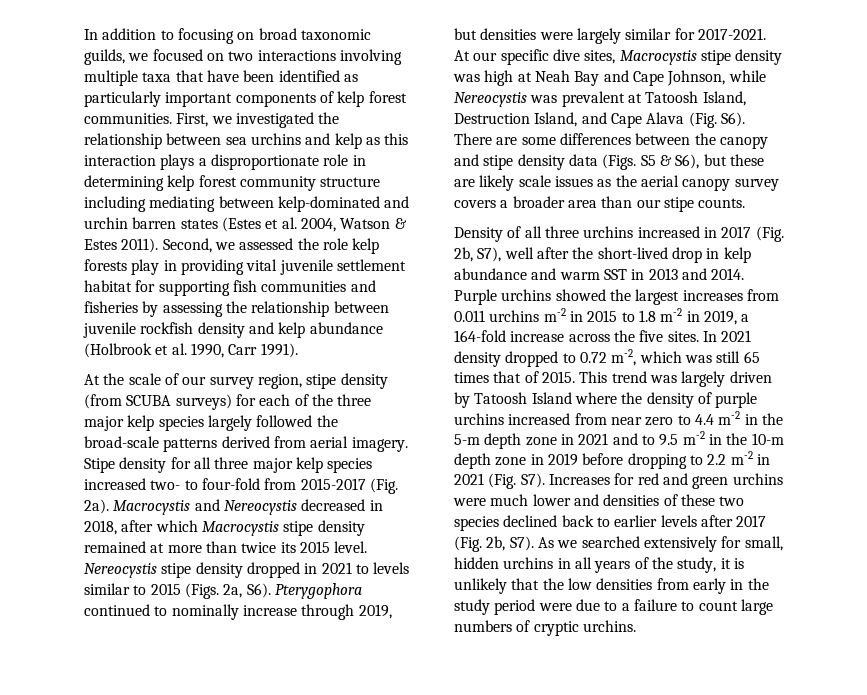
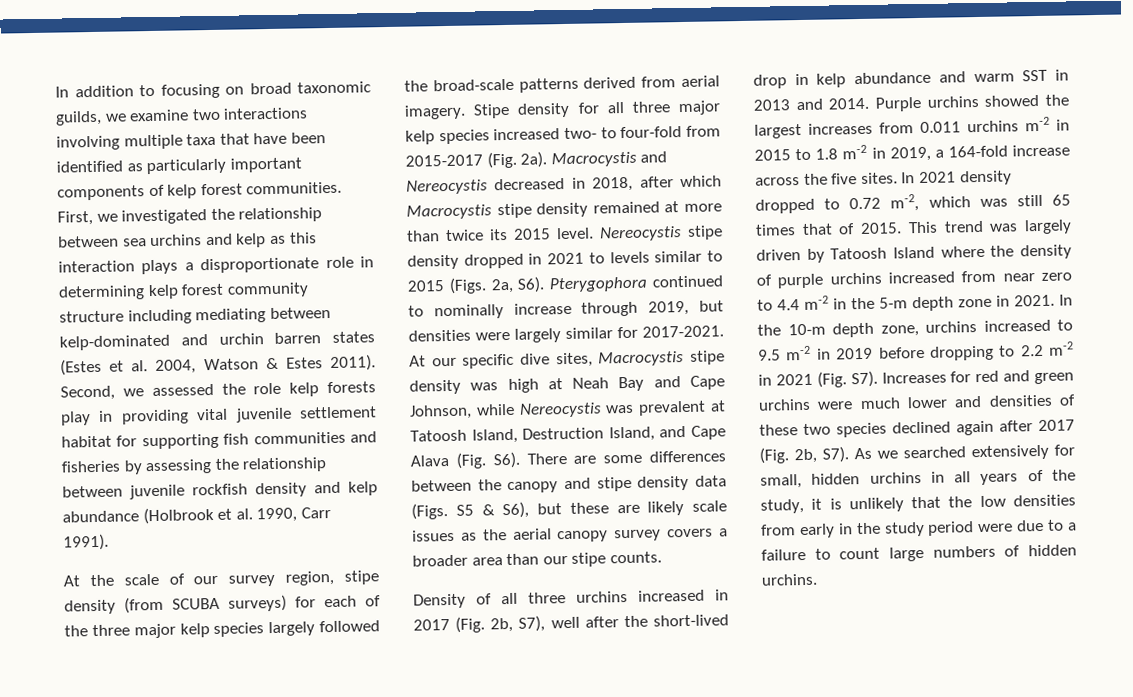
[152,49,224,61] focused on -> [129,109,190,122] examine
[578,431,784,446] [454,453,527,469] 2021 and to 9.5 m-2 in the 10-m depth zone -> [1014,294,1073,307] [757,319,1073,338] [758,345,812,361] 2021. In the 10-m depth zone, urchins increased to 9.5 m-2
[561,515,697,527] back to earlier levels -> [956,420,994,436] again
[533,621,579,636] cryptic -> [1028,544,1077,557] hidden

